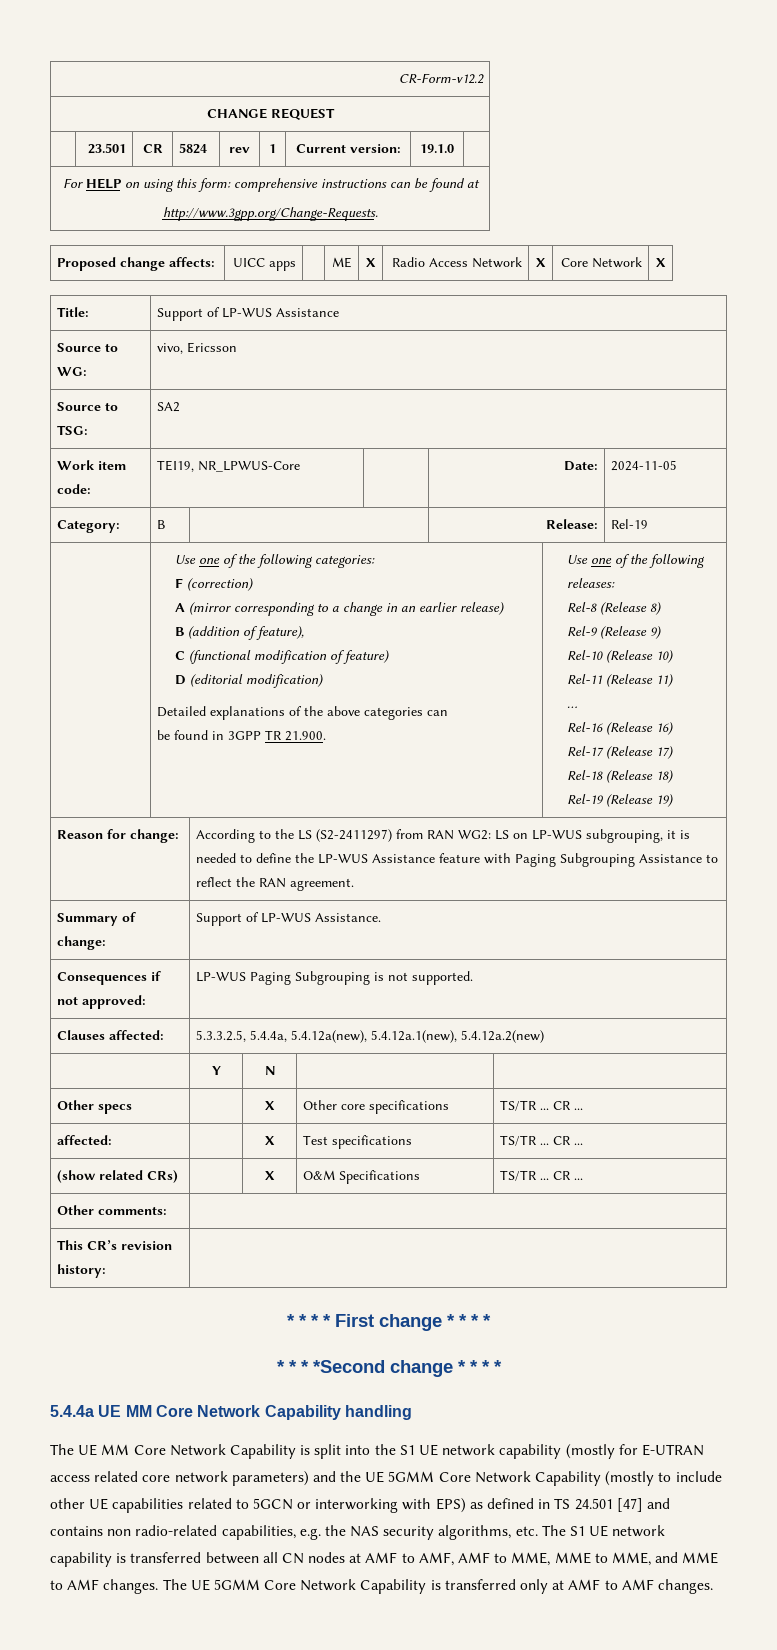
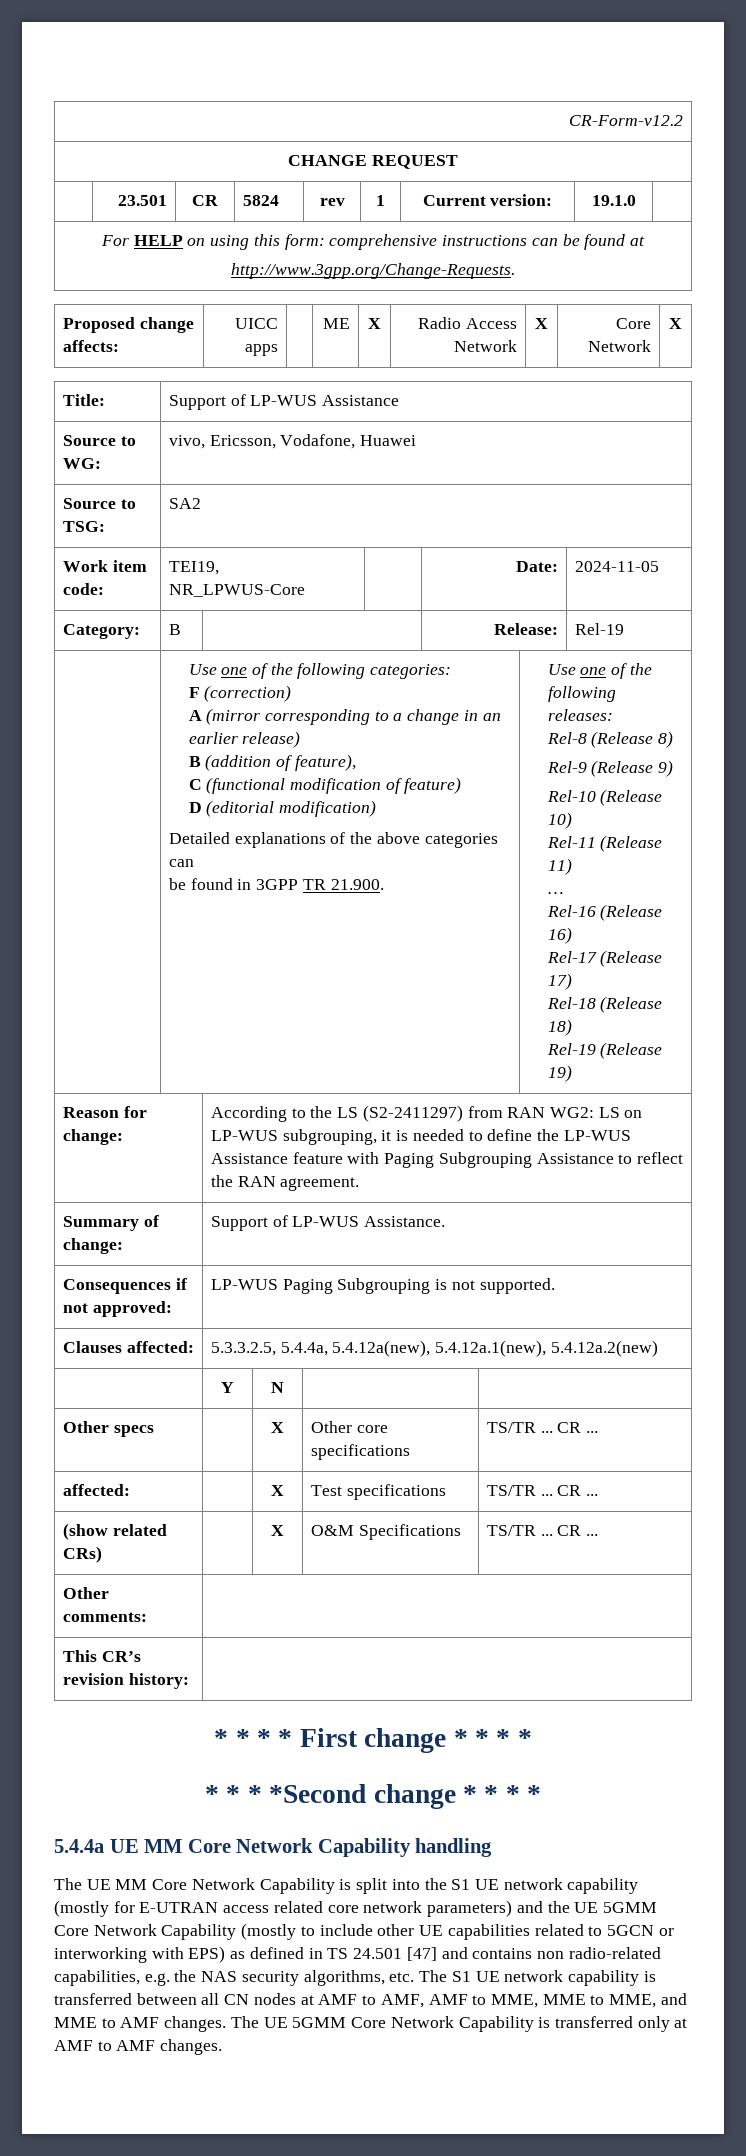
[186,342,237,353] Ericsson -> [209,434,417,449] Ericsson, Vodafone, Huawei

